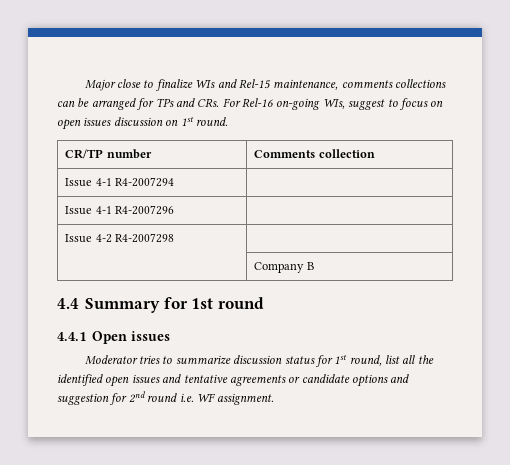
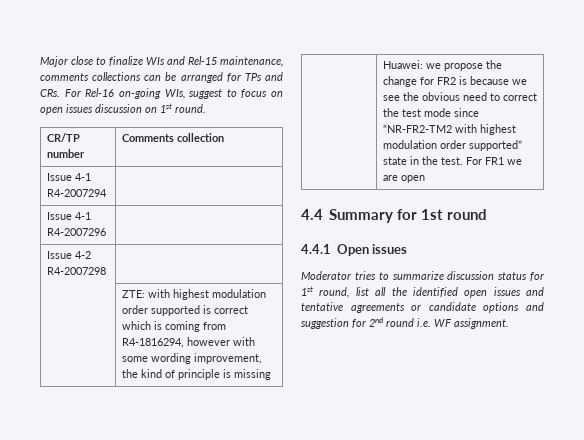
[254,262,314,273] Company B -> [121,289,266,300] [121,305,248,316] [121,321,226,332] [121,337,255,348] [121,353,262,364] [121,369,271,380] [382,60,502,71] [382,76,527,87] [382,92,537,101] [382,108,479,117] [382,124,516,135] [382,140,522,151] [382,156,522,165] [382,175,425,183] ZTE: with highest modulation order supported is correct which is coming from R4-1816294, however with some wording improvement, the kind of principle is missing // | Huawei: we propose the change for FR2 is because we see the obvious need to correct the test mode since “NR-FR2-TM2 with highest modulation order supported” state in the test. For FR1 we are open

